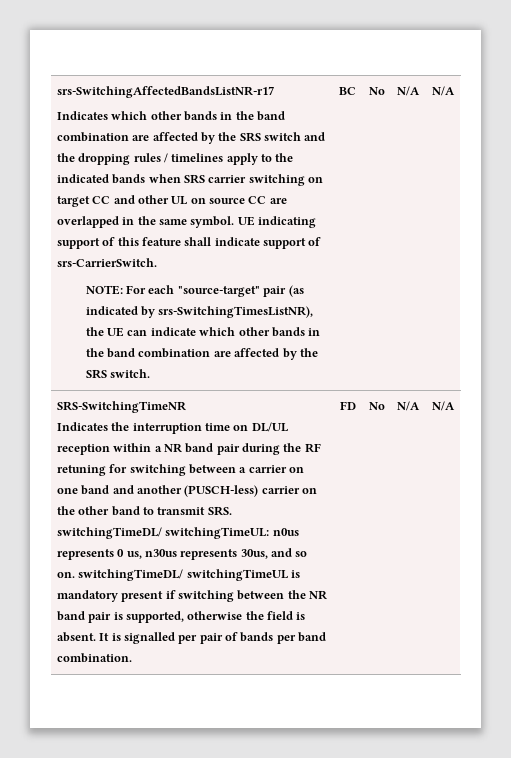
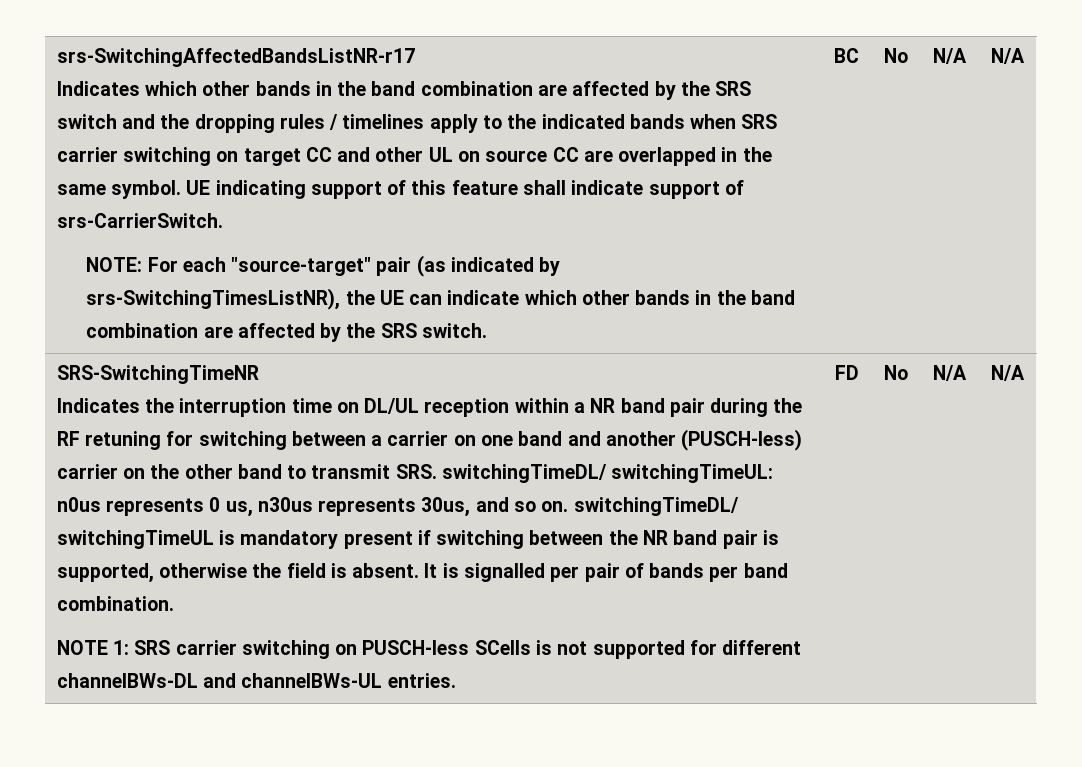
(132, 658) none -> [56,640,802,659] [56,673,456,688] // NOTE 1: SRS carrier switching on PUSCH-less SCells is not supported for different channelBWs-DL and channelBWs-UL entries.

